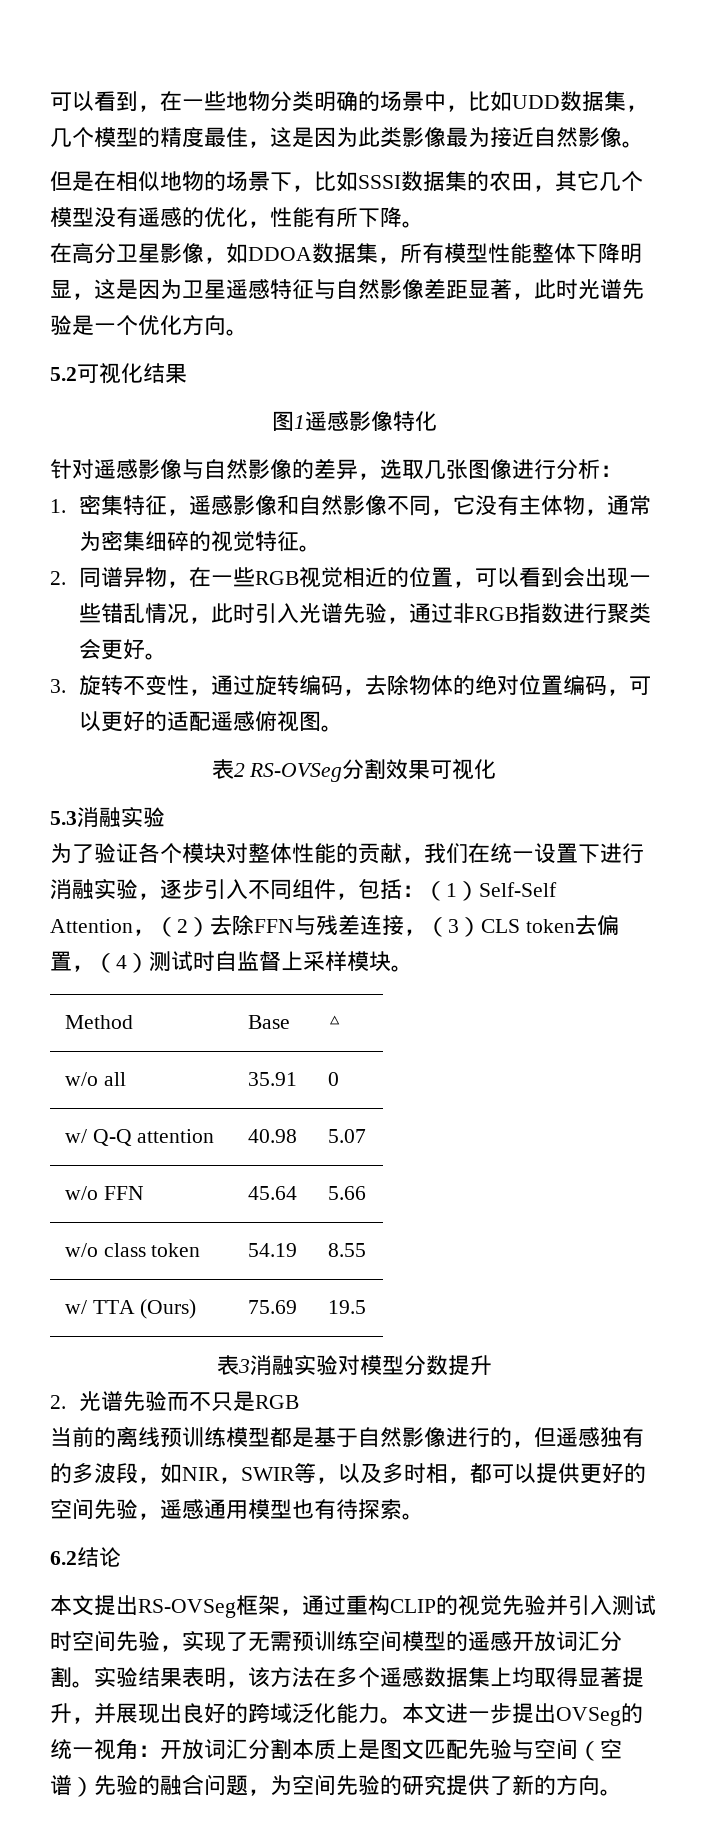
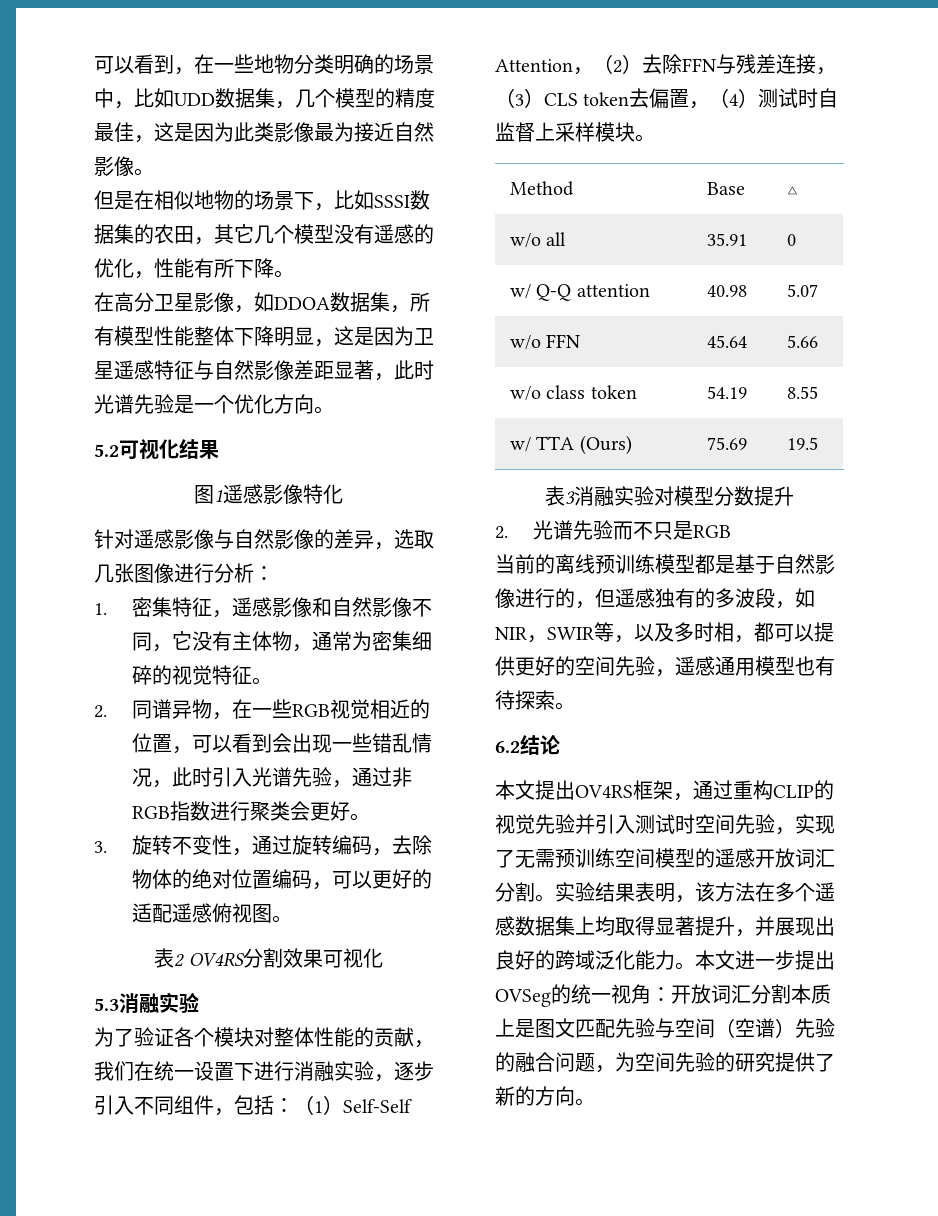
[249,763,343,782] RS-OVSeg -> [188,952,244,967] OV4RS
[138,1599,236,1618] RS-OVSeg -> [575,785,633,798] OV4RS

